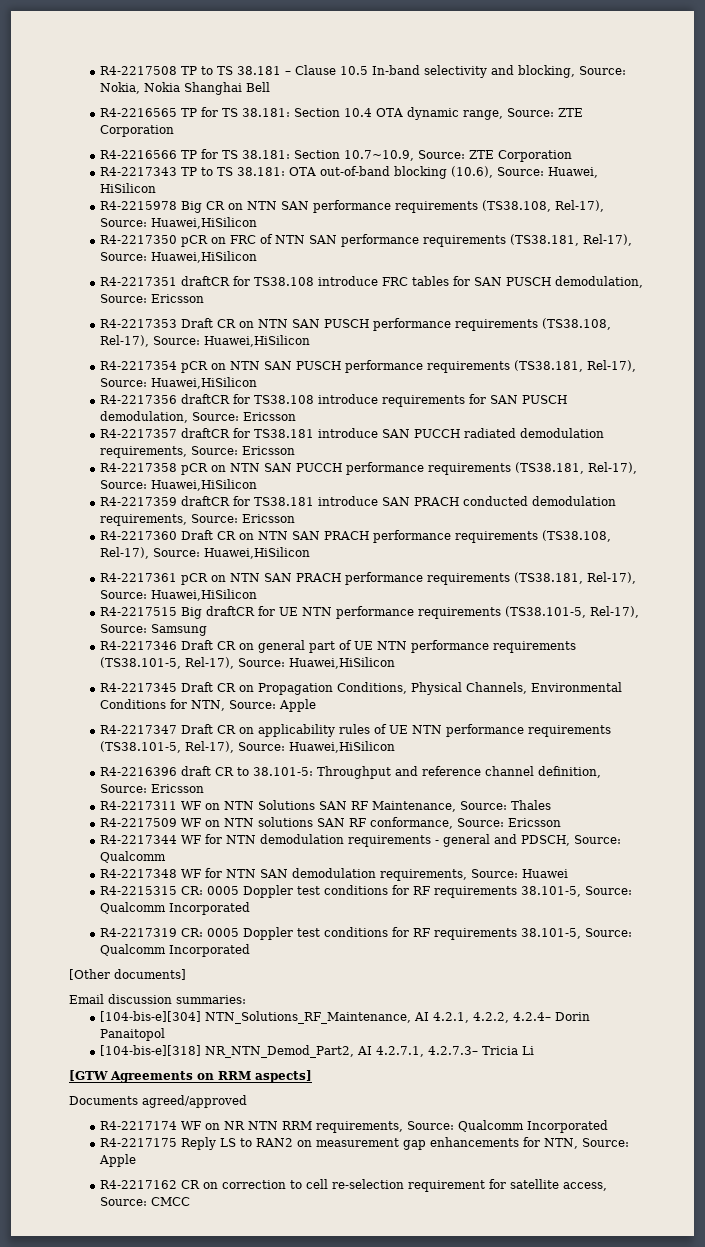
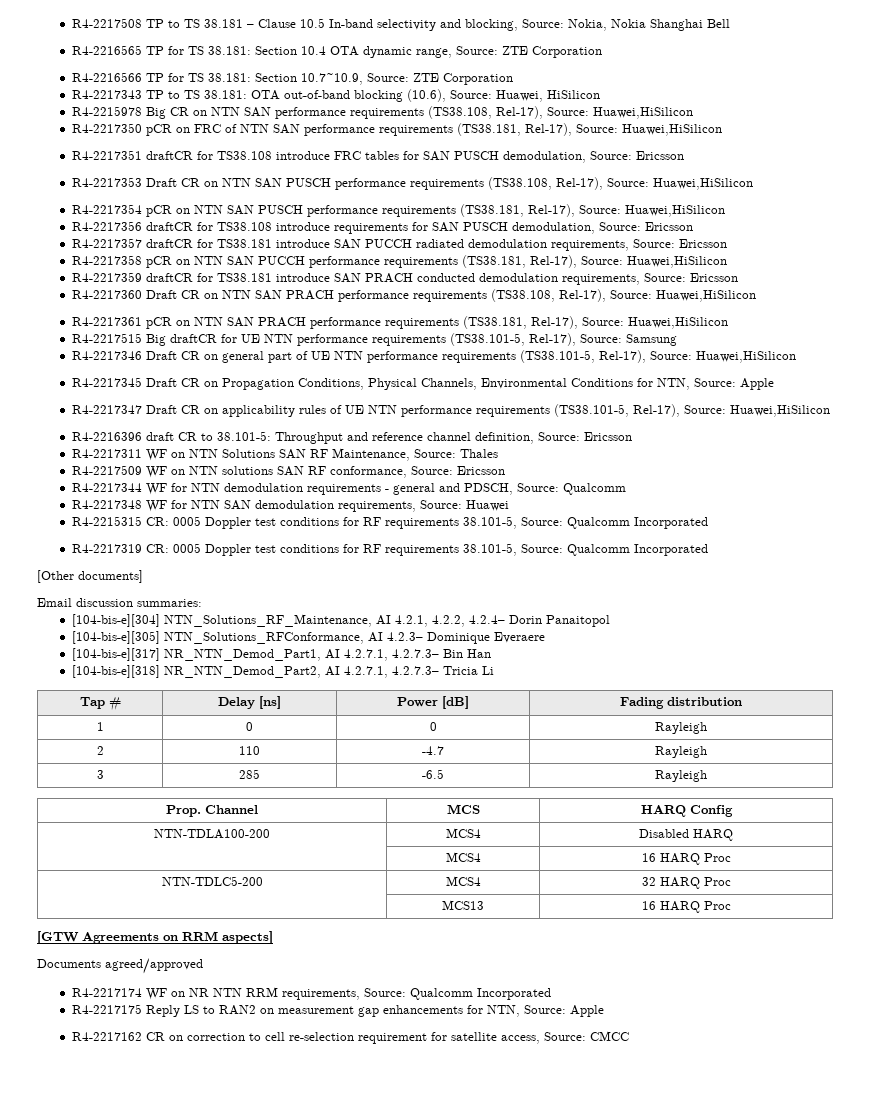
(165, 1034) none -> [71,631,545,644] [71,648,491,661] // [104-bis-e][305] NTN_Solutions_RFConformance, AI 4.2.3– Dominique Everaere // [104-bis-e][317] NR_NTN_Demod_Part1, AI 4.2.7.1, 4.2.7.3– Bin Han
(534, 1050) none -> [79,697,121,711] [218,696,281,709] [397,696,469,709] [620,697,742,709] [96,722,104,731] [246,722,253,731] [429,722,437,731] [655,722,707,734] [96,746,104,755] [239,746,260,755] [422,746,444,755] [655,746,707,758] [96,770,104,779] [239,769,260,779] [422,769,444,779] [655,770,707,782] [166,805,258,817] [446,804,480,814] [640,805,733,817] [154,829,270,839] [445,828,481,838] [639,829,733,841] [445,852,481,862] [641,853,731,865] [161,876,263,886] [445,876,481,886] [641,877,731,889] [442,900,484,910] [641,901,731,913] // Tap # | Delay [ns] | Power [dB] | Fading distribution // 1 | 0 | 0 | Rayleigh // 2 | 110 | -4.7 | Rayleigh // 3 | 285 | -6.5 | Rayleigh // Prop. Channel | MCS | HARQ Config // NTN-TDLA100-200 | MCS4 | Disabled HARQ // | MCS4 | 16 HARQ Proc // NTN-TDLC5-200 | MCS4 | 32 HARQ Proc // | MCS13 | 16 HARQ Proc

